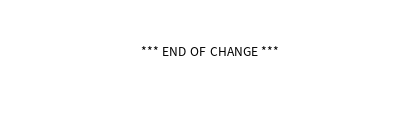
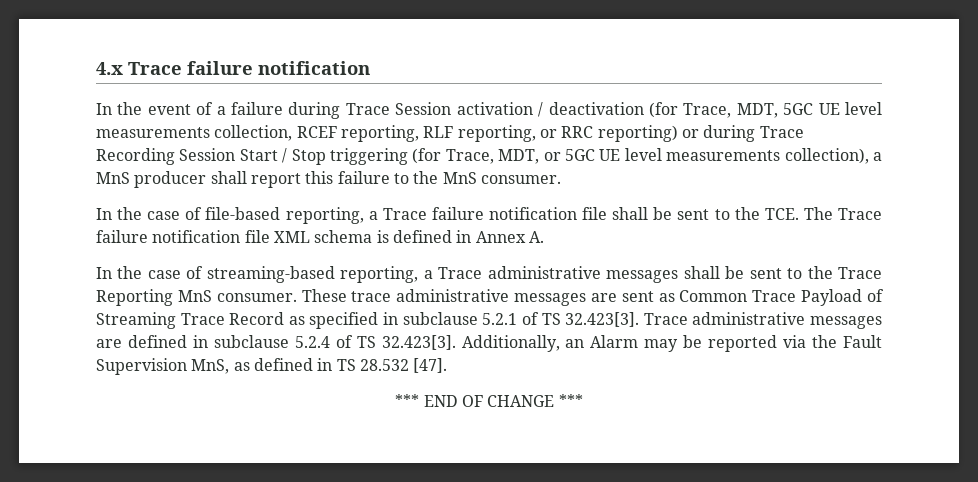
(140, 51) none -> [96,61,370,75] [96,102,882,119] [96,125,804,142] [96,148,882,165] [96,171,561,188] [96,207,882,224] [96,230,544,243] [96,266,883,283] [96,289,884,306] [96,312,883,329] [96,335,882,352] [96,358,448,375] 4.x Trace failure notification // In the event of a failure during Trace Session activation / deactivation (for Trace, MDT, 5GC UE level measurements collection, RCEF reporting, RLF reporting, or RRC reporting) or during Trace Recording Session Start / Stop triggering (for Trace, MDT, or 5GC UE level measurements collection), a MnS producer shall report this failure to the MnS consumer. // In the case of file-based reporting, a Trace failure notification file shall be sent to the TCE. The Trace failure notification file XML schema is defined in Annex A. // In the case of streaming-based reporting, a Trace administrative messages shall be sent to the Trace Reporting MnS consumer. These trace administrative messages are sent as Common Trace Payload of Streaming Trace Record as specified in subclause 5.2.1 of TS 32.423[3]. Trace administrative messages are defined in subclause 5.2.4 of TS 32.423[3]. Additionally, an Alarm may be reported via the Fault Supervision MnS, as defined in TS 28.532 [47]. //

